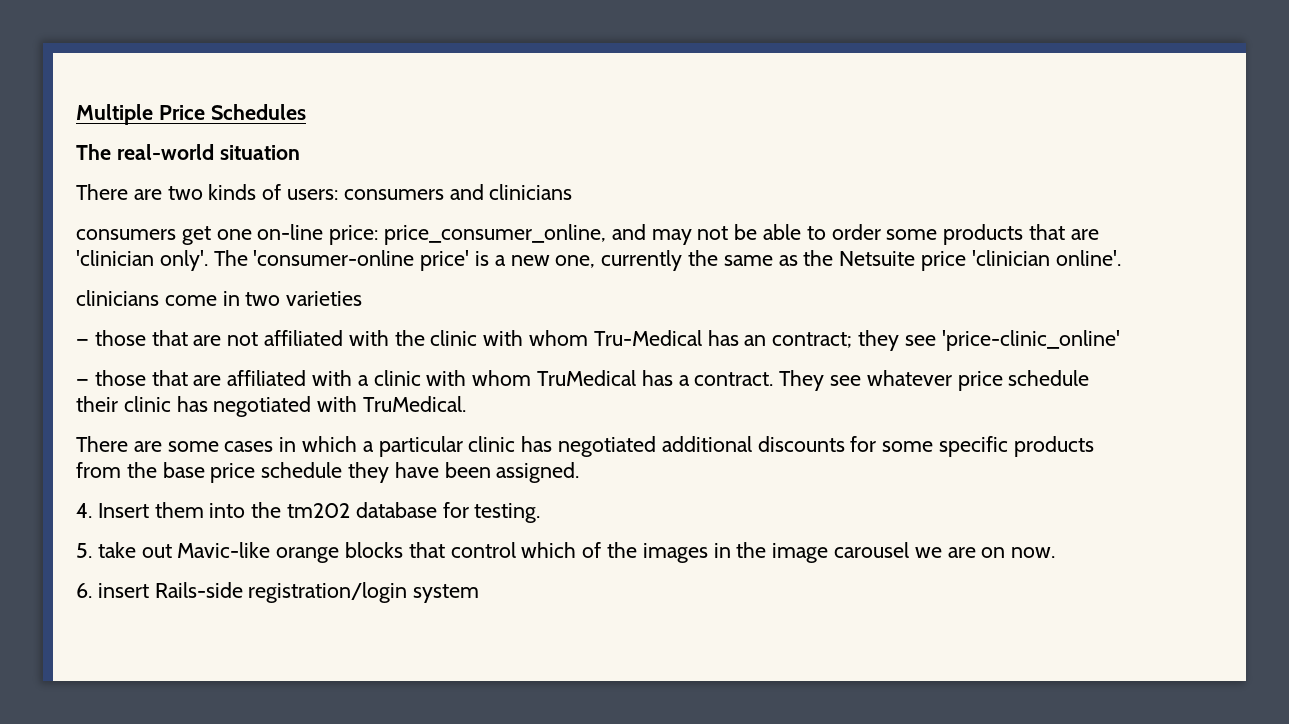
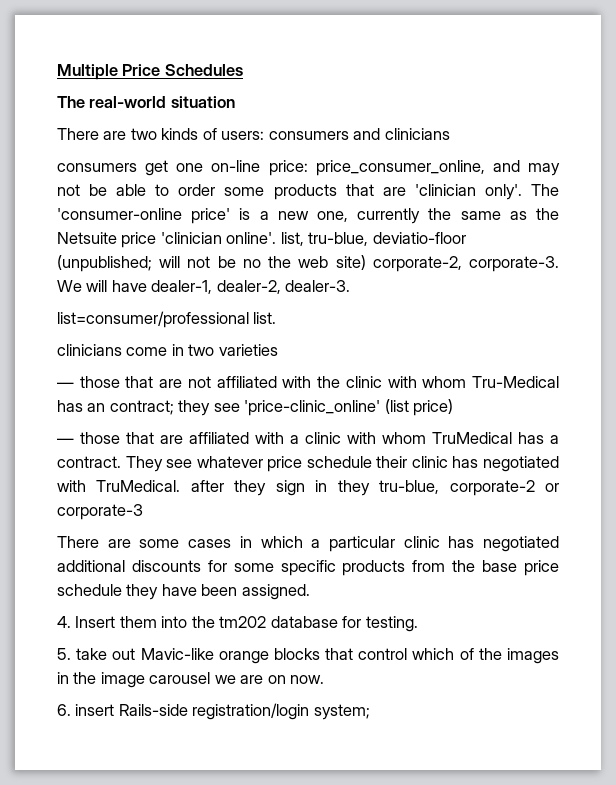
(1121, 258) none -> [280,232,466,246] [57,255,559,272] [57,280,351,294] [57,311,277,328] list, tru-blue, deviatio-floor (unpublished; will not be no the web site) corporate-2, corporate-3. We will have dealer-1, dealer-2, dealer-3. // list=consumer/professional list.
(1120, 340) none -> [384,399,454,416] (list price)
(467, 404) none -> [190,480,560,496] [57,504,143,520] after they sign in they tru-blue, corporate-2 or corporate-3
[413,584,480,603] system -> [313,704,370,720] system;

